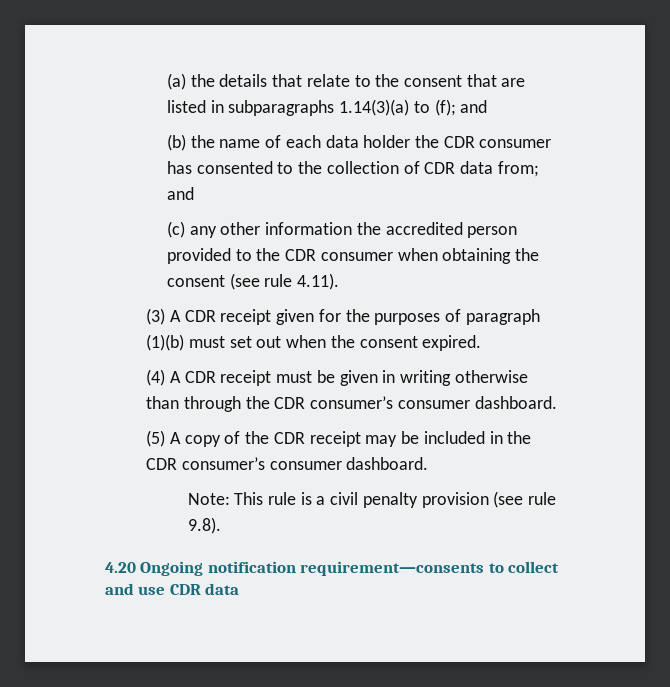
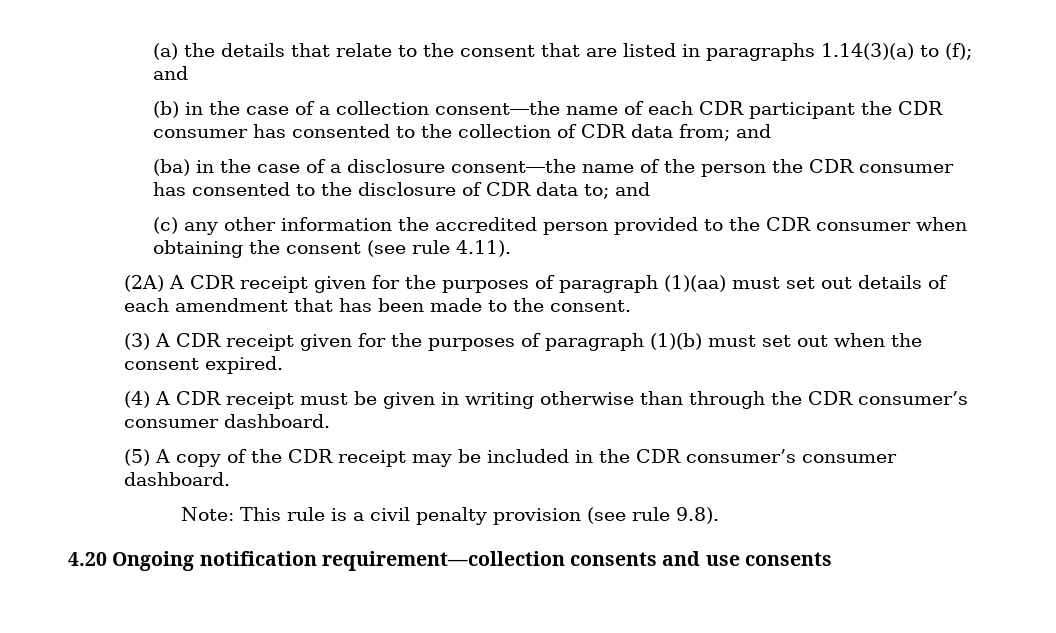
[228,100,335,116] subparagraphs -> [705,43,815,61] paragraphs
[190,135,215,148] the -> [184,101,560,115] in the case of a collection consent―the
[325,135,411,148] data holder -> [698,101,855,119] CDR participant
(194, 193) none -> [152,159,954,177] [152,182,650,199] // (ba) in the case of a disclosure consent―the name of the person the CDR consumer has consented to the disclosure of CDR data to; and
(340, 281) none -> [124,275,949,293] [124,298,632,312] // (2A) A CDR receipt given for the purposes of paragraph (1)(aa) must set out details of each amendment that has been made to the consent.
[300,561,560,576] [105,583,240,595] requirement—consents to collect and use CDR data -> [321,551,832,571] requirement—collection consents and use consents

